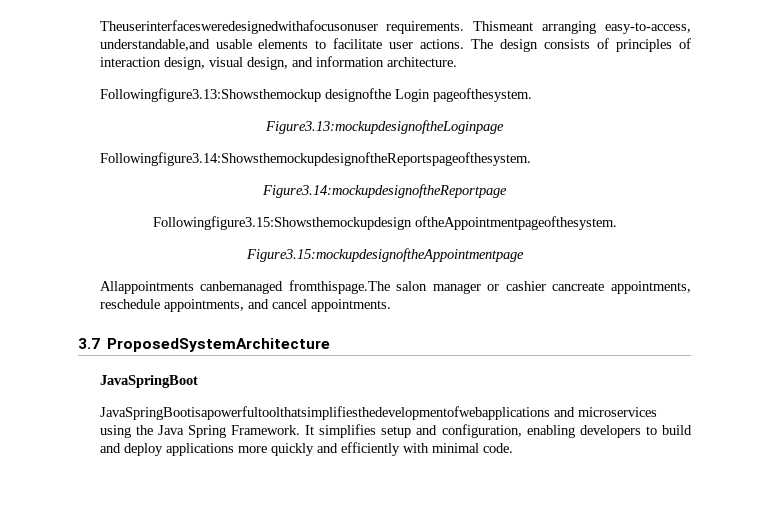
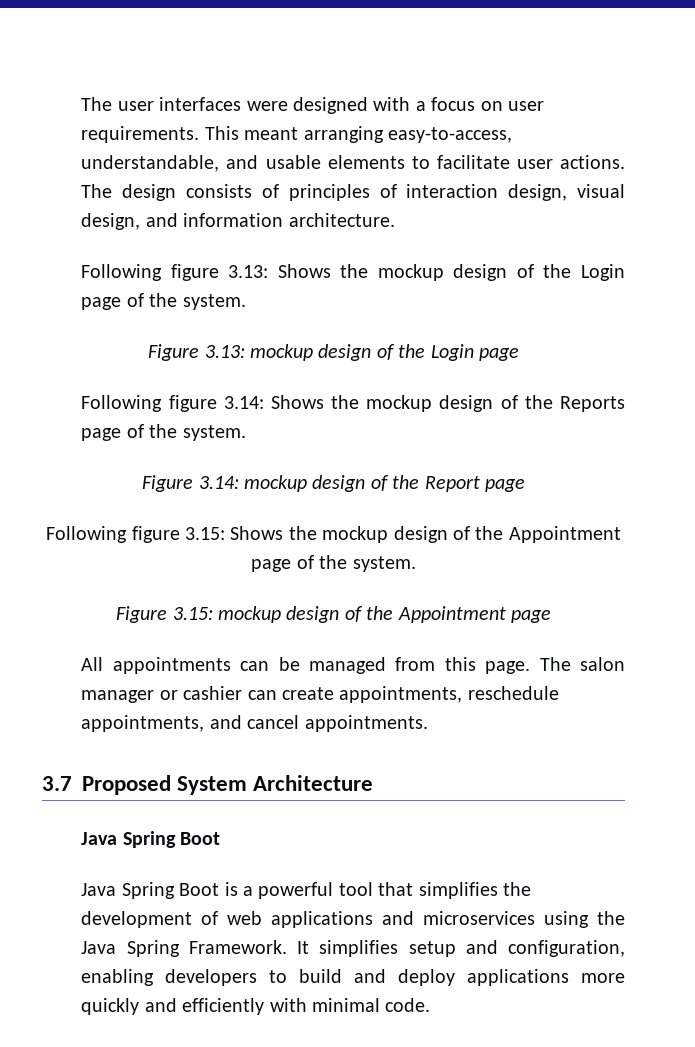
[99,20,691,34] [99,39,210,51] Theuserinterfacesweredesignedwithafocusonuser requirements. Thismeant arranging easy-to-access, understandable,and -> [81,97,544,114] [81,126,512,143] [81,155,259,172] The user interfaces were designed with a focus on user requirements. This meant arranging easy-to-access, understandable, and
[99,88,532,102] [265,120,504,134] [99,152,531,166] [262,184,507,198] [152,216,617,230] [245,248,524,262] [99,280,390,294] Followingfigure3.13:Showsthemockup designofthe Login pageofthesystem. // Figure3.13:mockupdesignoftheLoginpage // Followingfigure3.14:ShowsthemockupdesignoftheReportspageofthesystem. // Figure3.14:mockupdesignoftheReportpage // Followingfigure3.15:Showsthemockupdesign oftheAppointmentpageofthesystem. // Figure3.15:mockupdesignoftheAppointmentpage // Allappointments canbemanaged fromthispage.The -> [81,264,625,281] [81,293,246,310] [148,344,519,361] [81,395,625,412] [81,424,246,441] [142,475,525,492] [46,526,621,543] [251,555,416,572] [116,606,551,623] [81,657,571,674] Following figure 3.13: Shows the mockup design of the Login page of the system. // Figure 3.13: mockup design of the Login page // Following figure 3.14: Shows the mockup design of the Reports page of the system. // Figure 3.14: mockup design of the Report page // Following figure 3.15: Shows the mockup design of the Appointment page of the system. // Figure 3.15: mockup design of the Appointment page // All appointments can be managed from this page. The
[552,282,605,291] cancreate -> [247,687,334,700] can create
[107,338,331,352] [99,375,198,388] [99,406,550,420] ProposedSystemArchitecture // JavaSpringBoot // JavaSpringBootisapowerfultoolthatsimplifiesthedevelopmentofwebapplications -> [82,775,374,795] [81,831,221,848] [81,882,531,899] [81,911,374,928] Proposed System Architecture // Java Spring Boot // Java Spring Boot is a powerful tool that simplifies the development of web applications

